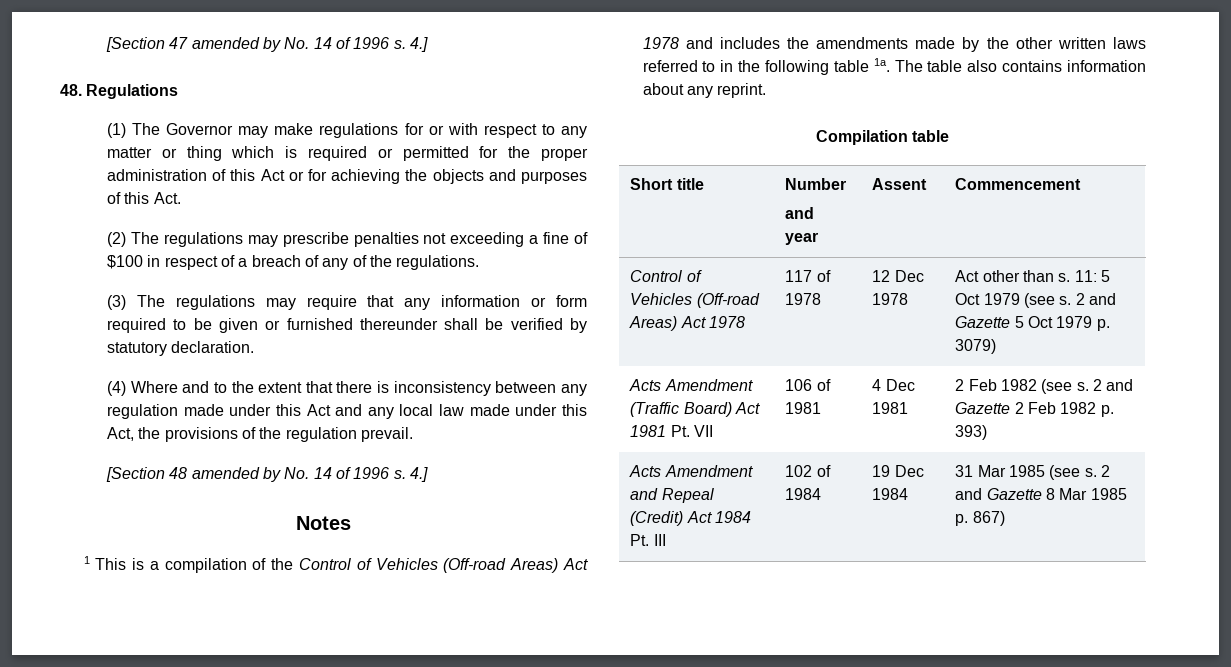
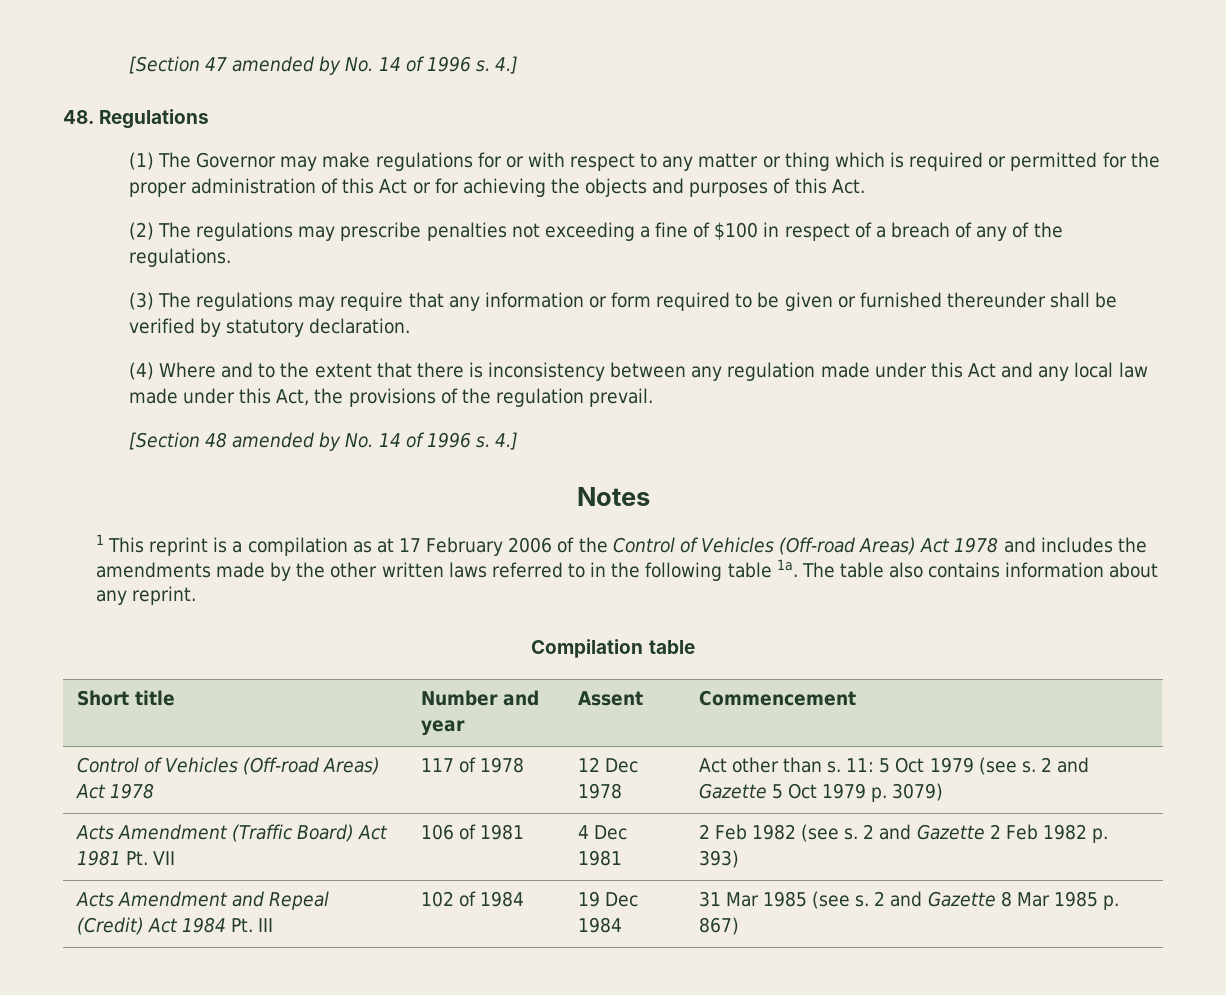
(127, 564) none -> [149,537,209,556] reprint
(247, 565) none -> [352,537,553,556] as at 17 February 2006
(847, 184) // -> (498, 698) none

